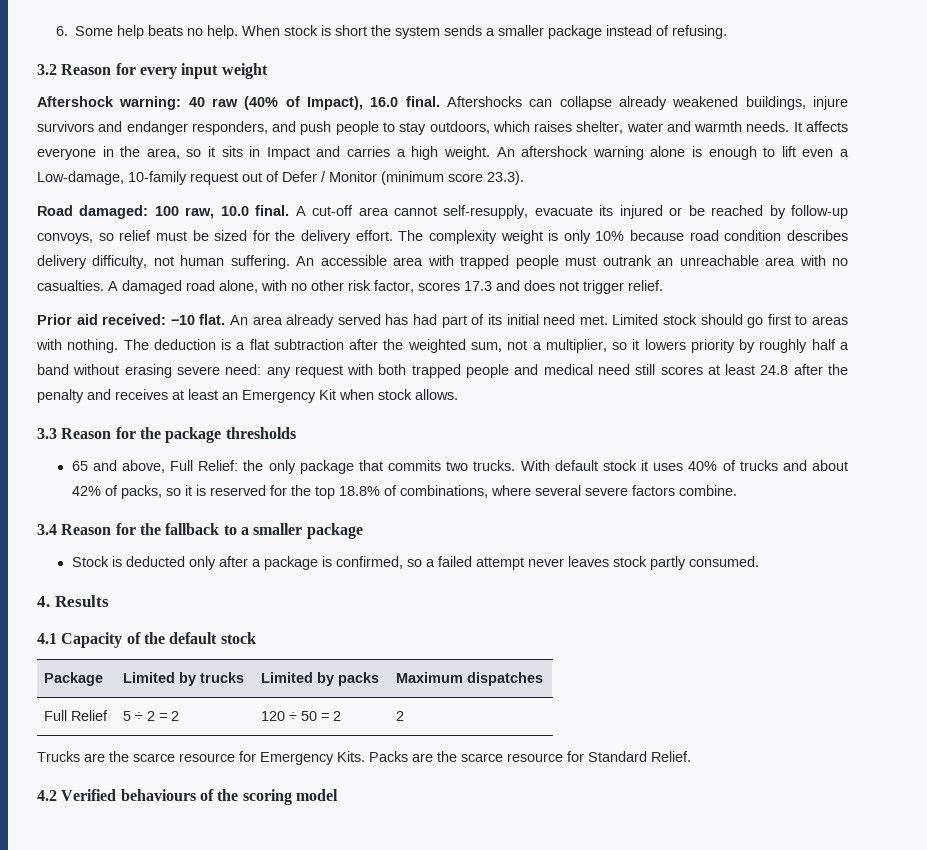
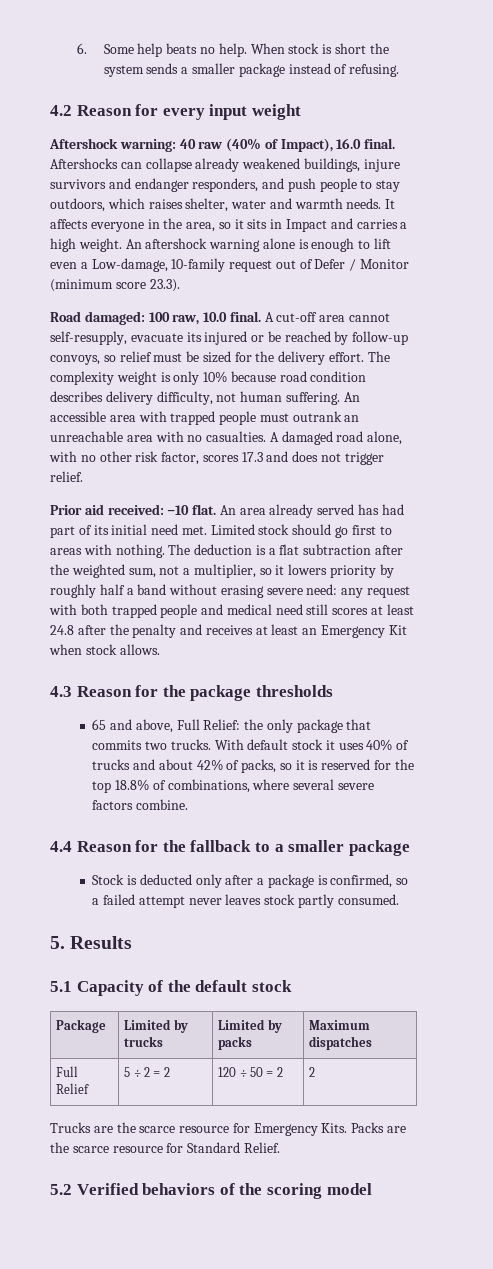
[37,64,57,75] 3.2 -> [50,105,72,116] 4.2
[37,428,57,439] 3.3 -> [50,686,72,697] 4.3
[37,524,57,535] 3.4 -> [50,841,72,852] 4.4
[37,596,50,607] 4. -> [50,936,65,949] 5.
[37,633,57,644] 4.1 -> [50,981,72,992] 5.1
[37,789,196,801] 4.2 Verified behaviours -> [50,1183,216,1195] 5.2 Verified behaviors

